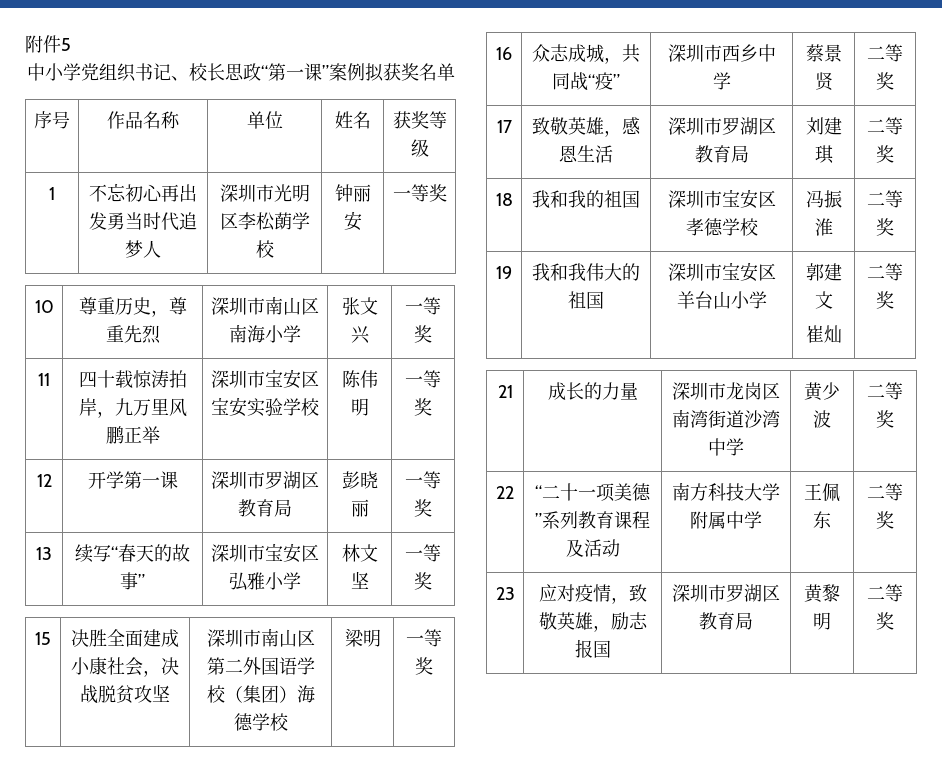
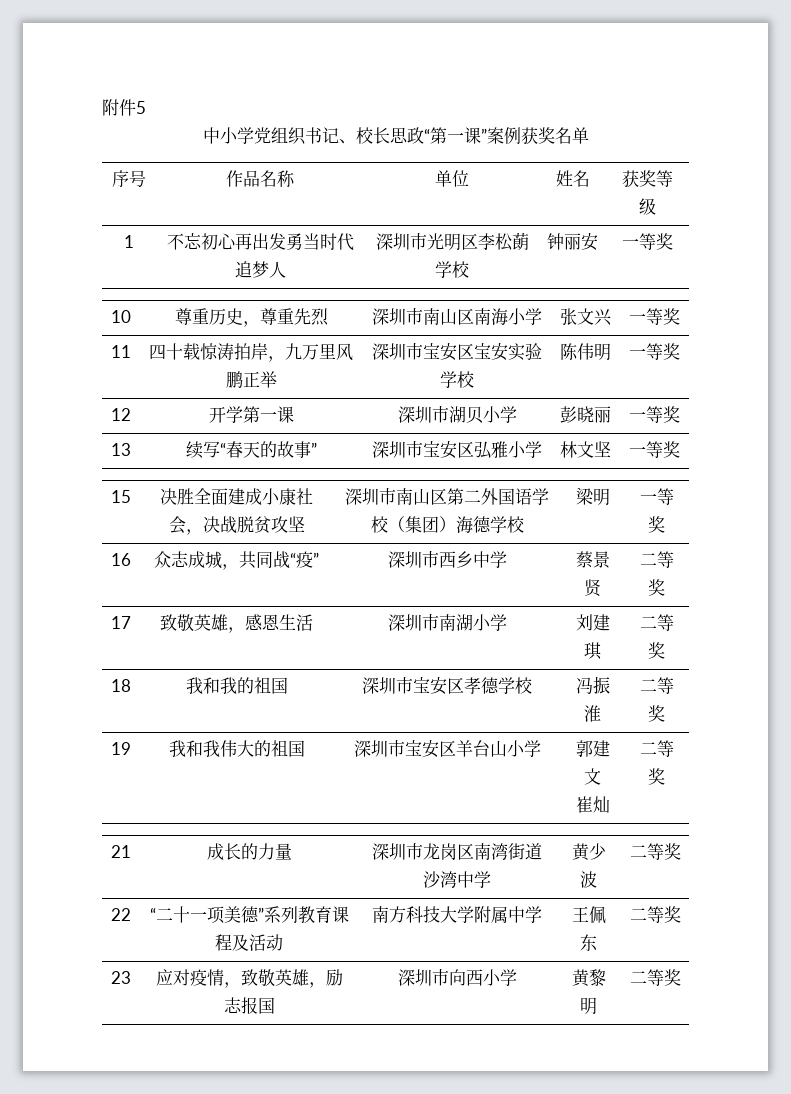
[364,63,384,82] 拟 -> (521, 135) none
[265,471,319,489] [238,499,292,517] 罗湖区教育局 -> [448,406,517,424] 湖贝小学
[721,117,776,135] [694,145,749,163] 罗湖区教育局 -> [438,614,507,631] 南湖小学
[726,584,780,602] [699,612,753,630] 罗湖区教育局 -> [448,969,517,986] 向西小学

